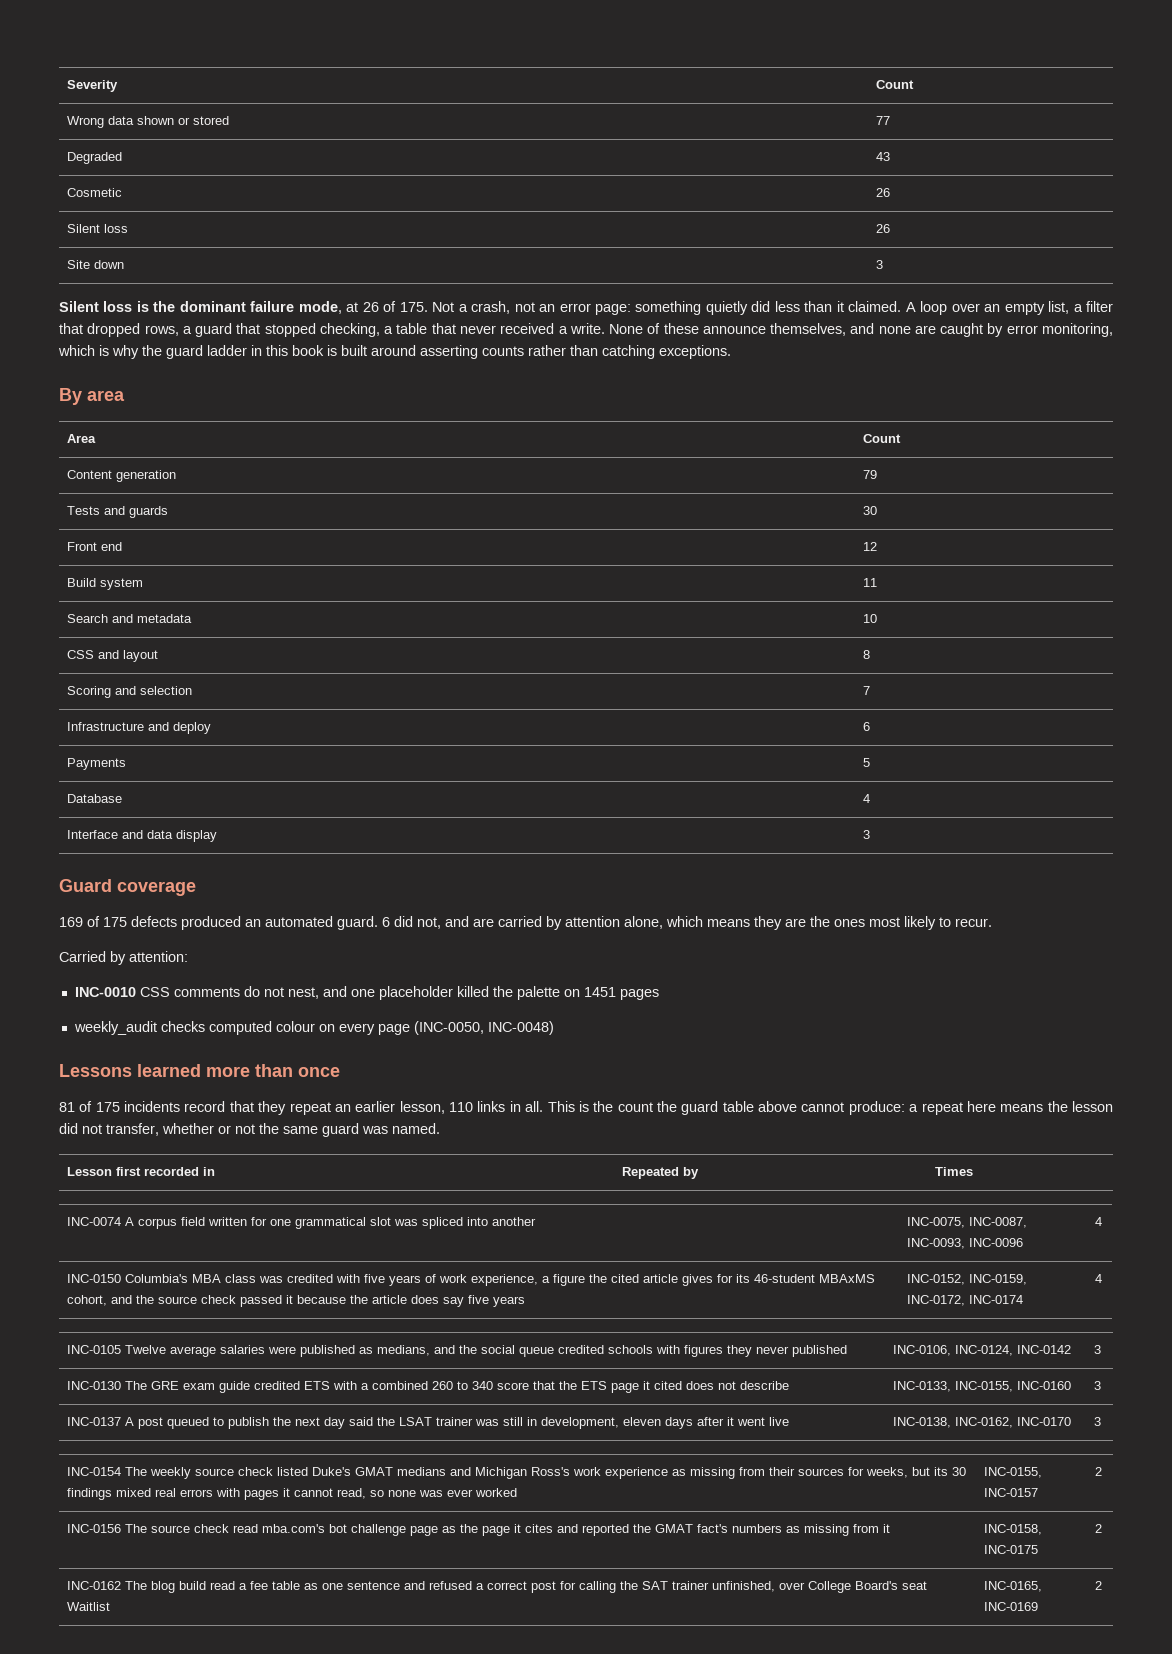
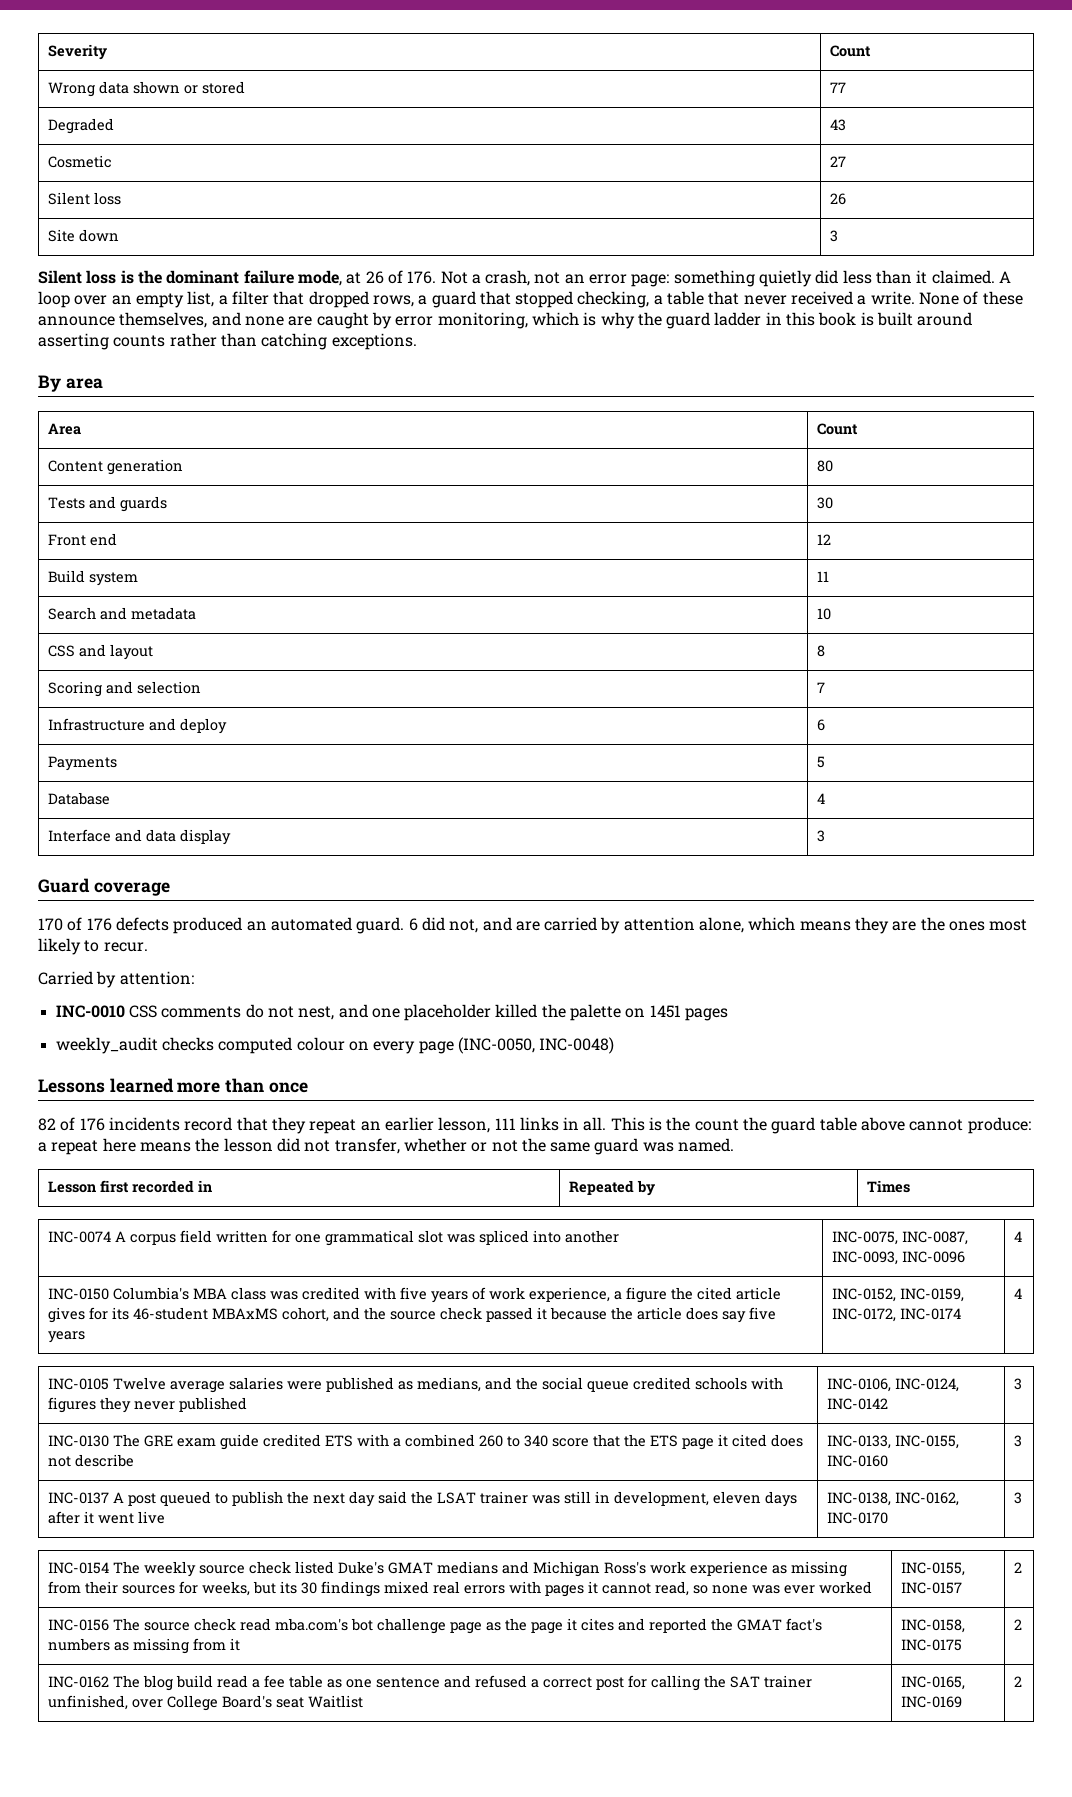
[876,188,891,197] 26 -> [829,156,846,167] 27
[399,302,428,312] 175. -> [407,271,437,284] 176.
[863,470,878,479] 79 -> [816,460,833,472] 80
[59,916,127,927] 169 of 175 -> [38,917,112,931] 170 of 176
[59,1101,120,1112] 81 of 175 -> [38,1117,105,1131] 82 of 176
[449,1102,474,1112] 110 -> [494,1118,516,1130] 111

